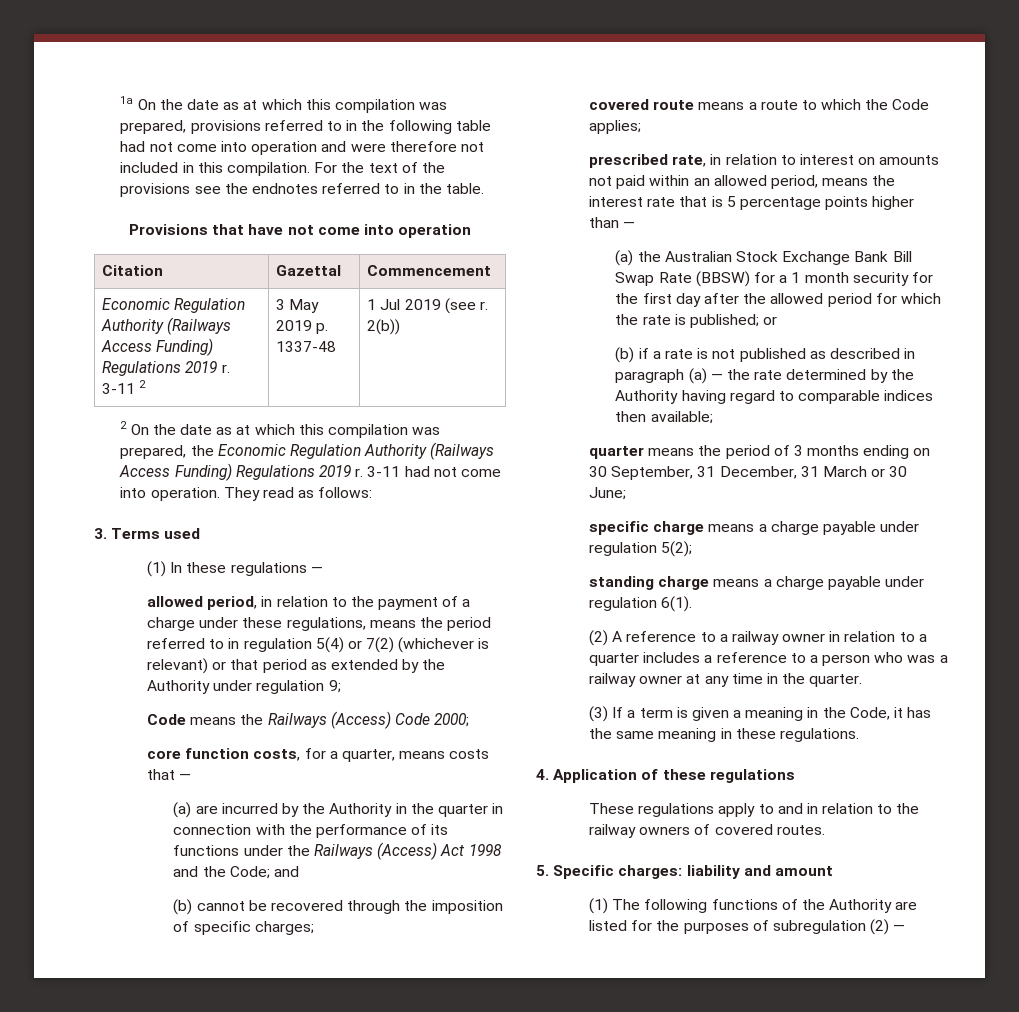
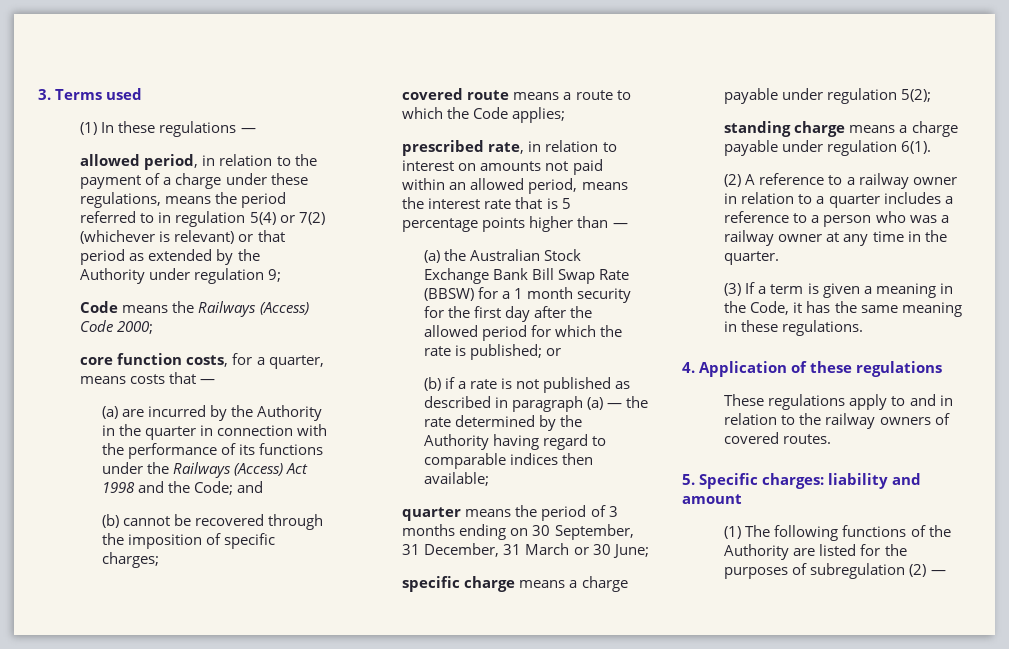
[120,96,448,113] [120,120,491,134] [120,141,484,155] [120,162,445,176] [120,183,484,197] [128,224,472,238] [102,265,164,276] [276,265,342,276] [367,265,492,276] [102,298,246,313] [101,317,232,335] [101,338,214,356] [102,361,230,376] [102,380,147,394] [276,299,320,313] [276,320,329,334] [276,341,337,352] [367,298,489,314] [367,319,401,335] [120,421,441,438] [120,442,495,460] [119,463,501,481] [120,487,373,501] 1a On the date as at which this compilation was prepared, provisions referred to in the following table had not come into operation and were therefore not included in this compilation. For the text of the provisions see the endnotes referred to in the table. // Provisions that have not come into operation // Citation | Gazettal | Commencement // Economic Regulation Authority (Railways Access Funding) Regulations 2019 r. 3-11 2 | 3 May 2019 p. 1337-48 | 1 Jul 2019 (see r. 2(b)) // 2 On the date as at which this compilation was prepared, the Economic Regulation Authority (Railways Access Funding) Regulations 2019 r. 3-11 had not come into operation. They read as follows: // -> (38, 94) none

